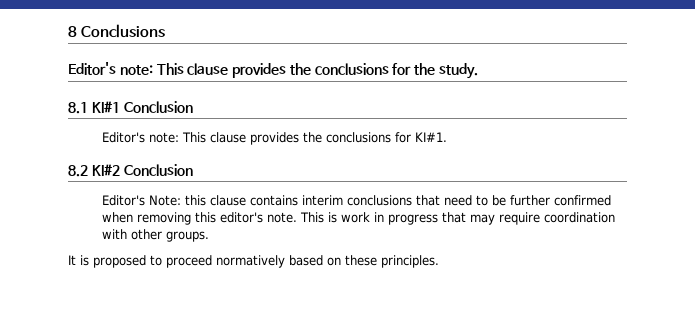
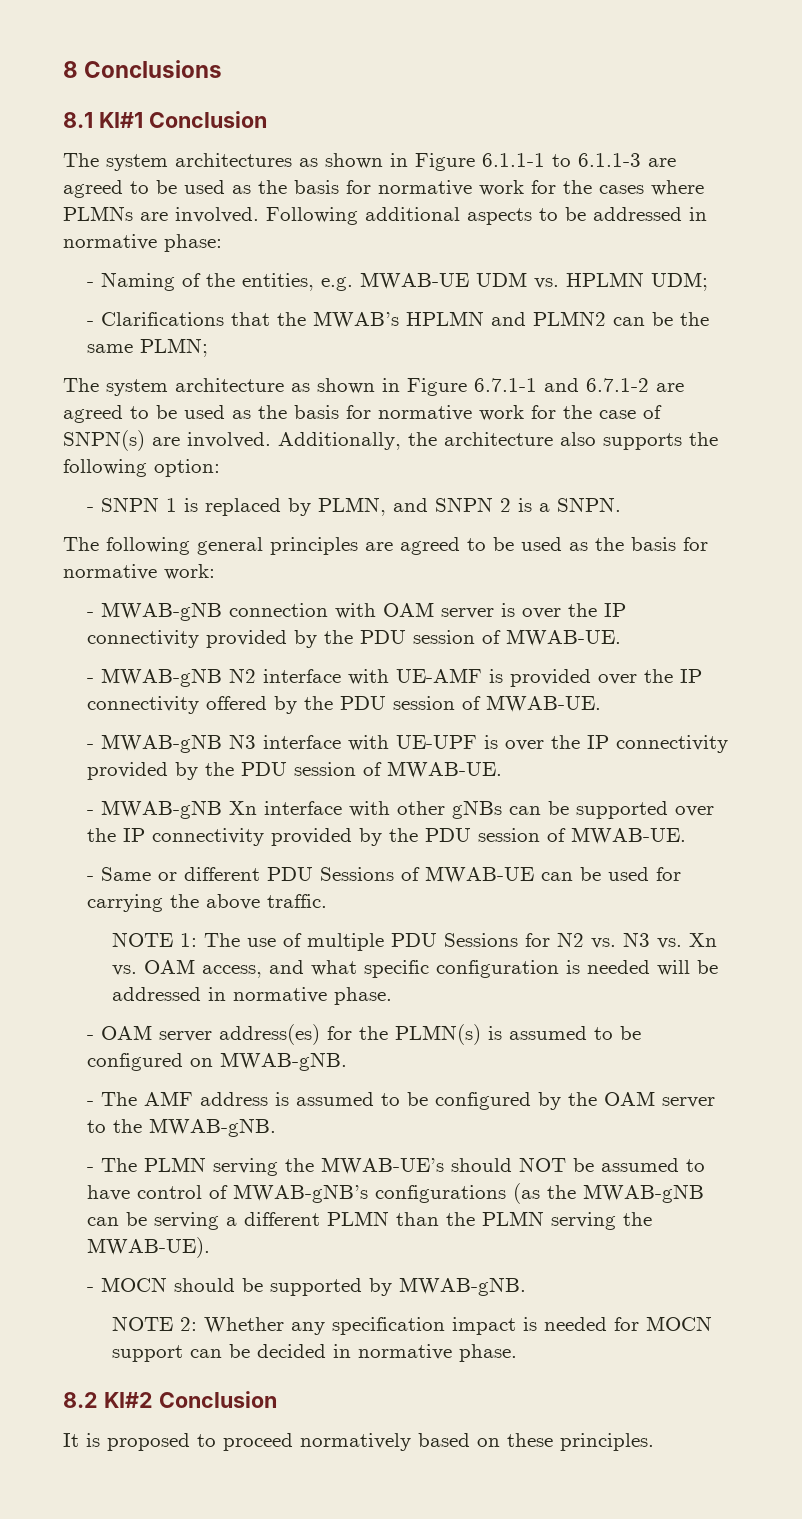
[68,62,479,79] [68,101,193,114] [102,132,448,145] [68,164,193,177] [102,195,612,206] [102,212,616,225] [102,229,210,242] Editor's note: This clause provides the conclusions for the study. // 8.1 KI#1 Conclusion // Editor's note: This clause provides the conclusions for KI#1. // 8.2 KI#2 Conclusion // Editor's Note: this clause contains interim conclusions that need to be further confirmed when removing this editor's note. This is work in progress that may require coordination with other groups. -> [63,111,267,128] [63,153,676,171] [63,180,704,198] [63,206,707,225] [63,234,222,252] [87,272,709,291] [87,311,710,328] [87,338,209,357] [63,378,684,396] [63,405,662,423] [63,430,718,451] [63,459,220,477] [87,497,622,516] [63,537,708,555] [63,564,215,580] [87,602,627,621] [87,629,622,648] [87,668,703,687] [87,695,602,714] [87,734,729,753] [87,761,503,780] [87,800,715,819] [87,827,687,846] [87,866,682,883] [87,894,328,912] [111,932,717,951] [111,959,718,978] [111,987,392,1005] [87,1024,642,1045] [87,1052,348,1071] [87,1091,716,1110] [87,1118,277,1137] [87,1157,706,1176] [87,1183,705,1204] [87,1211,653,1230] [87,1237,211,1258] [87,1277,527,1296] [111,1316,712,1335] [111,1344,517,1362] [63,1391,277,1408] 8.1 KI#1 Conclusion // The system architectures as shown in Figure 6.1.1-1 to 6.1.1-3 are agreed to be used as the basis for normative work for the cases where PLMNs are involved. Following additional aspects to be addressed in normative phase: // - Naming of the entities, e.g. MWAB-UE UDM vs. HPLMN UDM; // - Clarifications that the MWAB’s HPLMN and PLMN2 can be the same PLMN; // The system architecture as shown in Figure 6.7.1-1 and 6.7.1-2 are agreed to be used as the basis for normative work for the case of SNPN(s) are involved. Additionally, the architecture also supports the following option: // - SNPN 1 is replaced by PLMN, and SNPN 2 is a SNPN. // The following general principles are agreed to be used as the basis for normative work: // - MWAB-gNB connection with OAM server is over the IP connectivity provided by the PDU session of MWAB-UE. // - MWAB-gNB N2 interface with UE-AMF is provided over the IP connectivity offered by the PDU session of MWAB-UE. // - MWAB-gNB N3 interface with UE-UPF is over the IP connectivity provided by the PDU session of MWAB-UE. // - MWAB-gNB Xn interface with other gNBs can be supported over the IP connectivity provided by the PDU session of MWAB-UE. // - Same or different PDU Sessions of MWAB-UE can be used for carrying the above traffic. // NOTE 1: The use of multiple PDU Sessions for N2 vs. N3 vs. Xn vs. OAM access, and what specific configuration is needed will be addressed in normative phase. // - OAM server address(es) for the PLMN(s) is assumed to be configured on MWAB-gNB. // - The AMF address is assumed to be configured by the OAM server to the MWAB-gNB. // - The PLMN serving the MWAB-UE’s should NOT be assumed to have control of MWAB-gNB’s configurations (as the MWAB-gNB can be serving a different PLMN than the PLMN serving the MWAB-UE). // - MOCN should be supported by MWAB-gNB. // NOTE 2: Whether any specification impact is needed for MOCN support can be decided in normative phase. // 8.2 KI#2 Conclusion

